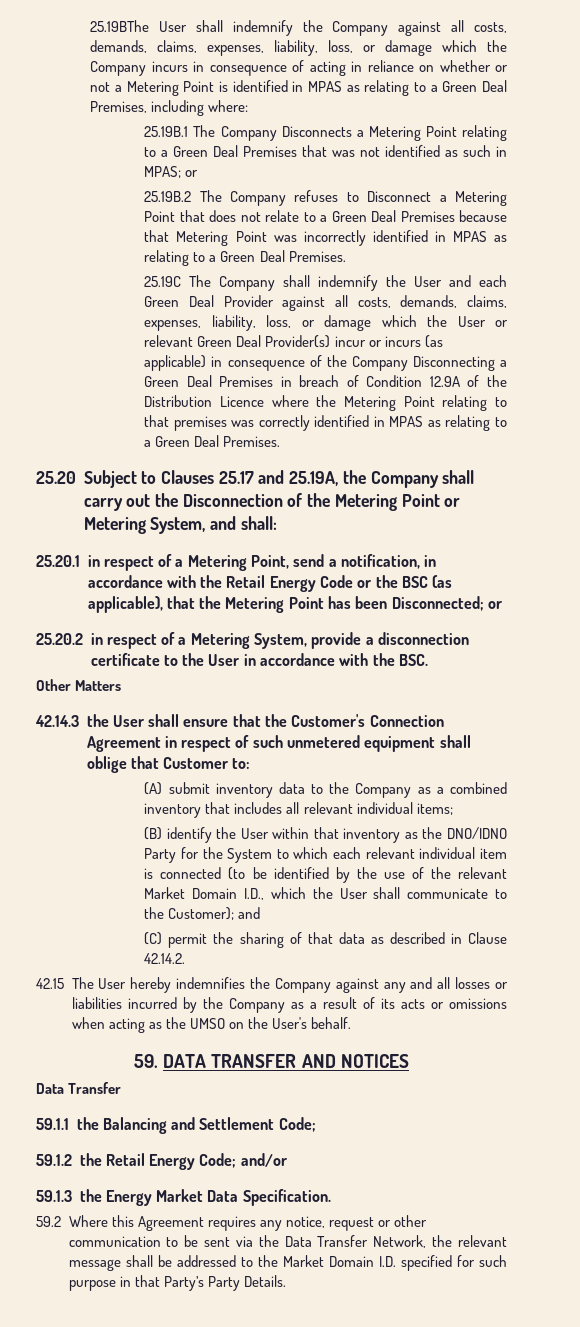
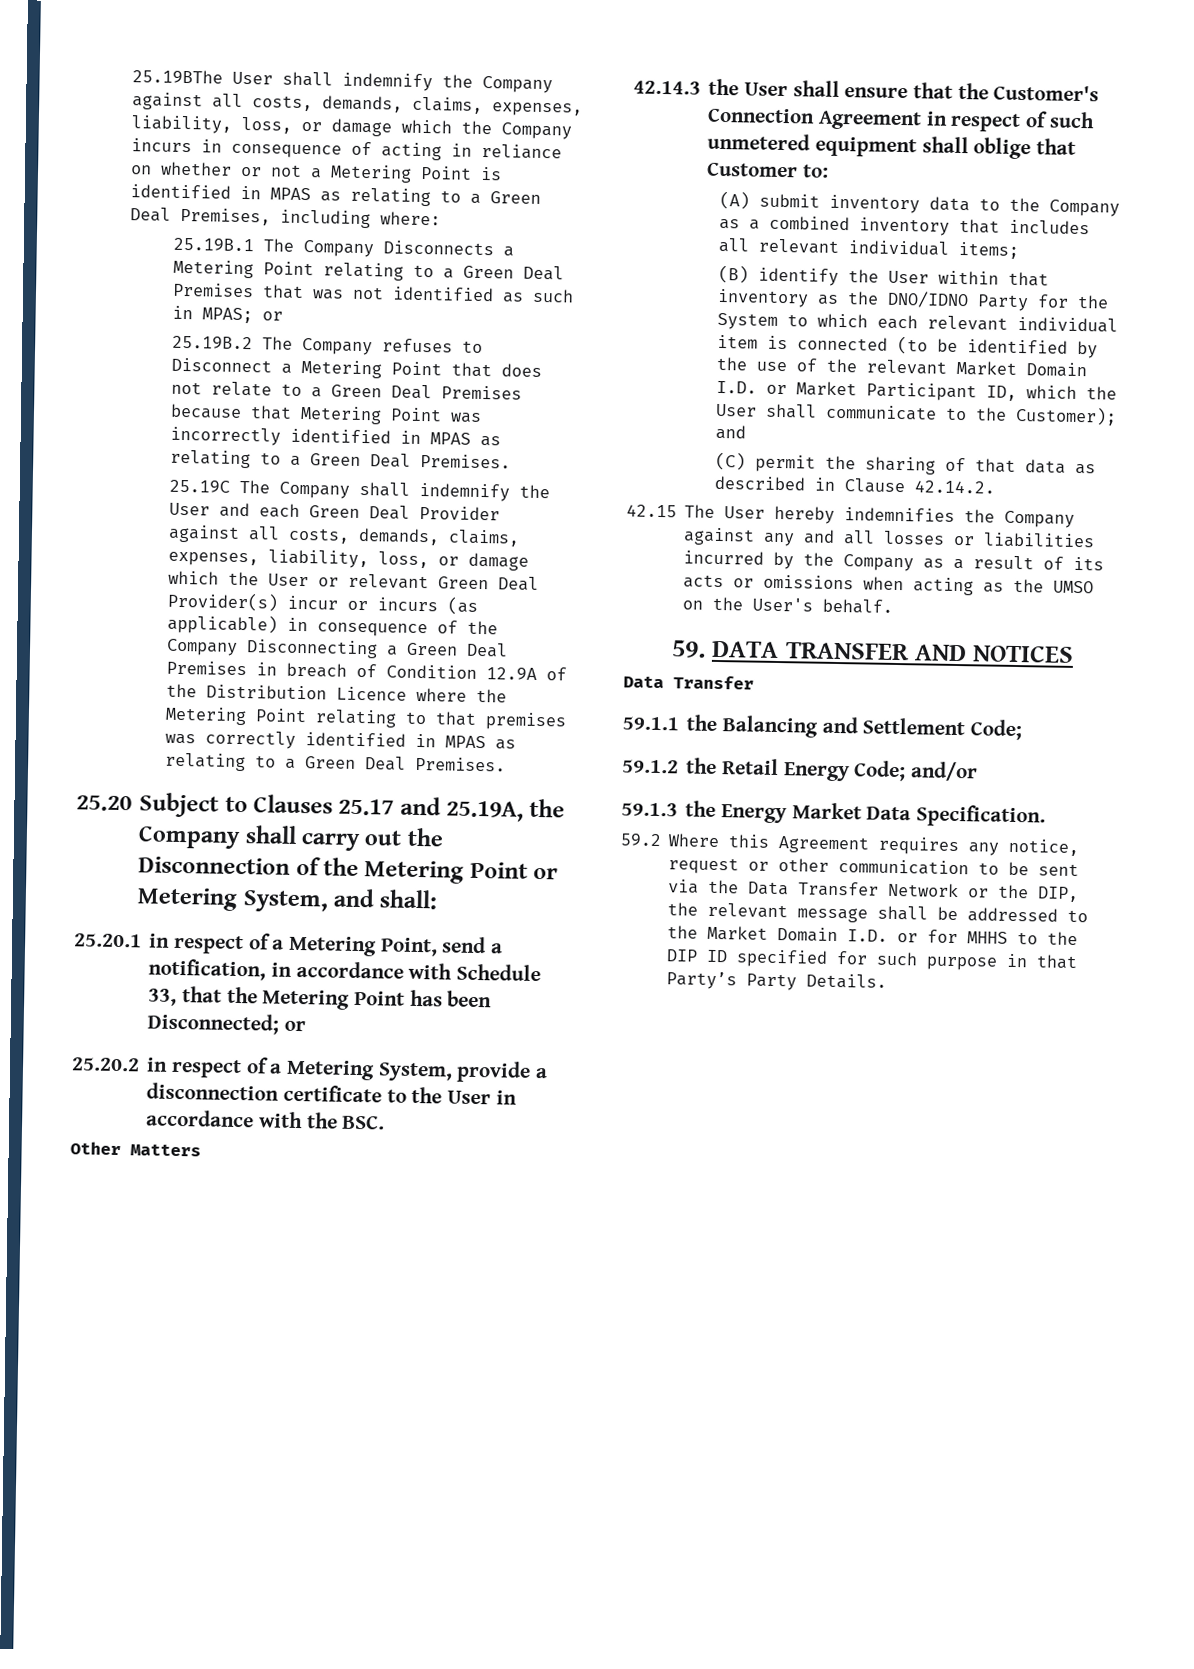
[200,575,453,592] [87,596,163,613] the Retail Energy Code or the BSC (as applicable), -> [455,963,541,982] [148,988,178,1006] Schedule 33,
[244,888,265,900] I.D., -> [715,380,1017,402] I.D. or Market Participant ID,
[373,1235,427,1248] Network, -> [888,882,1080,903] Network or the DIP,
(396, 1261) none -> [897,929,1079,946] [666,949,729,963] or for MHHS to the DIP ID

